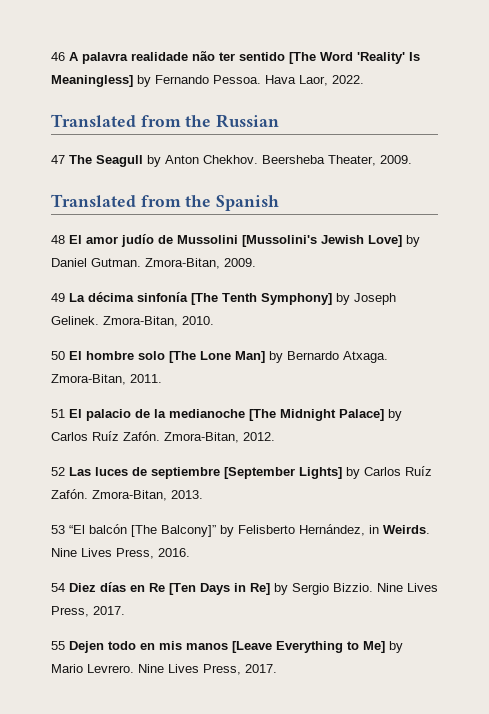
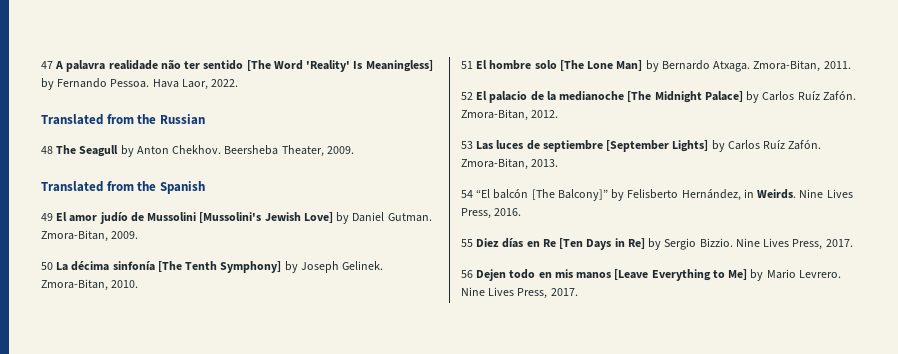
[51,52,65,61] 46 -> [41,61,53,69] 47
[51,155,65,164] 47 -> [41,146,53,154] 48
[51,235,65,244] 48 -> [41,213,53,221] 49
[51,293,65,302] 49 -> [41,262,53,270] 50
[51,351,65,360] 50 -> [461,61,473,69] 51
[51,409,65,418] 51 -> [461,92,473,100] 52
[51,467,65,476] 52 -> [461,141,473,149] 53
[51,525,65,534] 53 -> [461,190,473,198] 54
[51,583,65,592] 54 -> [461,239,473,247] 55
[51,641,65,650] 55 -> [461,270,473,278] 56

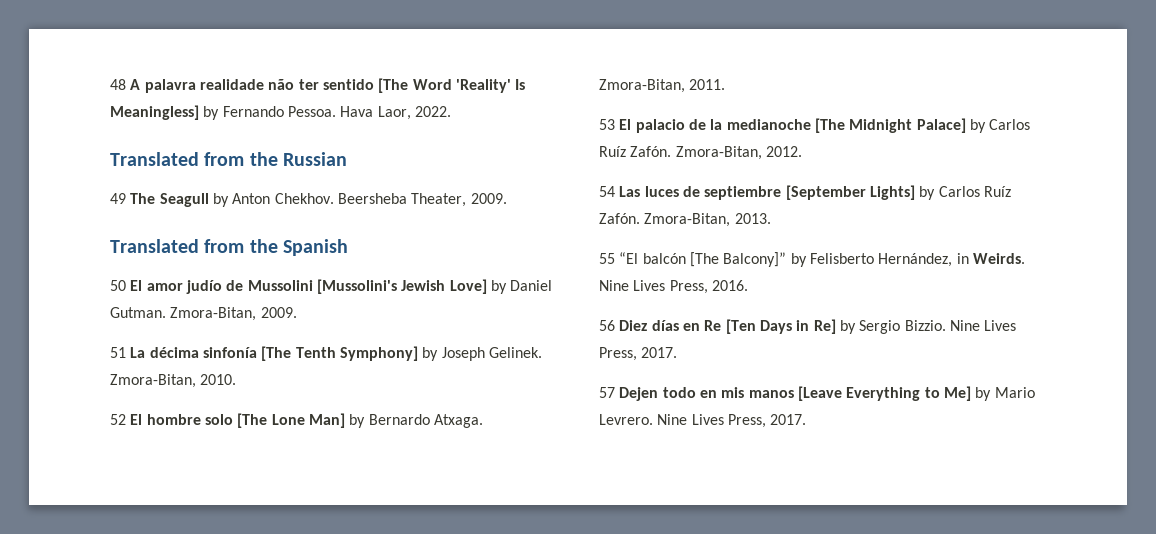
[41,61,53,69] 47 -> [110,79,126,90] 48
[41,146,53,154] 48 -> [110,193,126,204] 49
[41,213,53,221] 49 -> [110,280,126,291] 50
[41,262,53,270] 50 -> [110,347,126,358] 51
[461,61,473,69] 51 -> [110,414,126,425] 52
[461,92,473,100] 52 -> [599,119,615,130] 53
[461,141,473,149] 53 -> [599,186,615,197] 54
[461,190,473,198] 54 -> [599,253,615,264] 55
[461,239,473,247] 55 -> [599,320,615,331] 56
[461,270,473,278] 56 -> [599,387,615,398] 57

